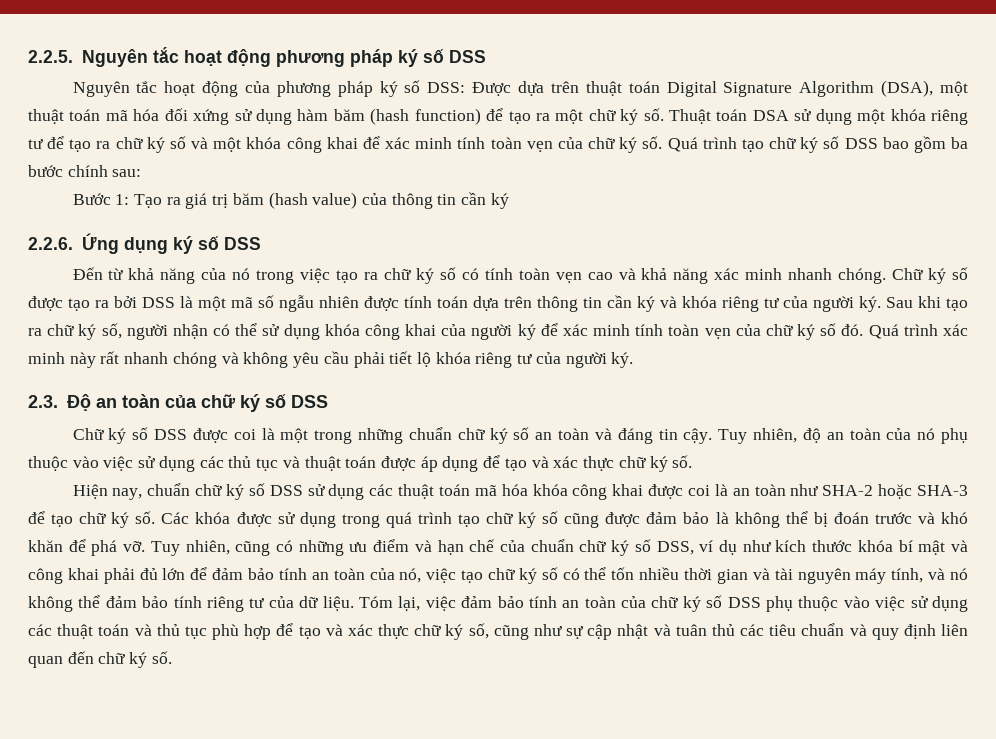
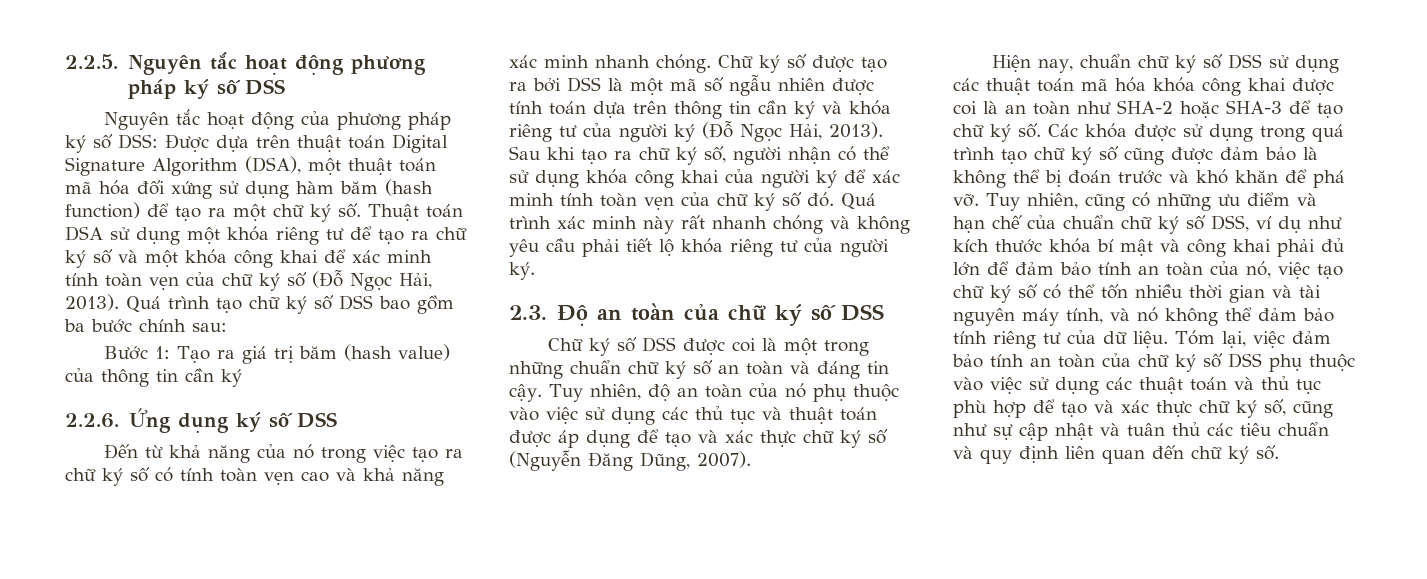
[642,136,663,149] số. -> [287,270,432,291] [65,294,119,311] số (Đỗ Ngọc Hải, 2013).
[859,296,881,312] ký. -> [674,121,883,142] ký (Đỗ Ngọc Hải, 2013).
[672,455,693,468] số. -> [868,429,888,444] [509,450,751,471] số (Nguyễn Đăng Dũng, 2007).

